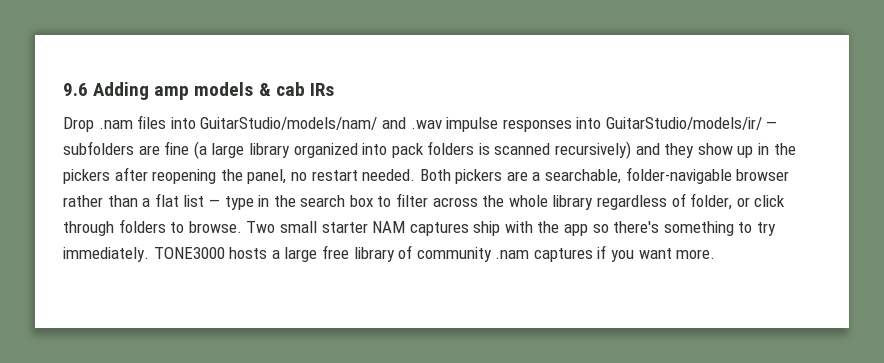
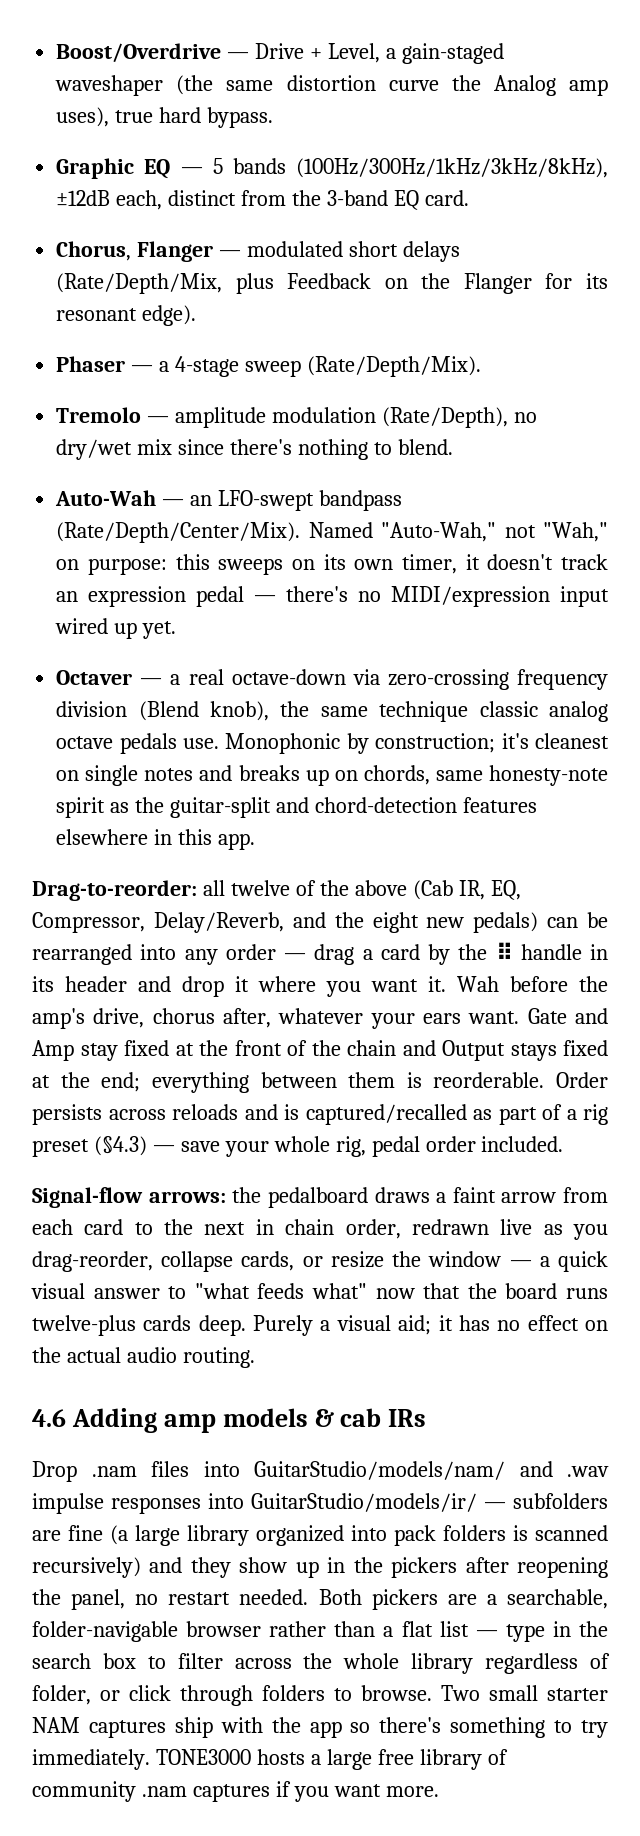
[63,83,88,96] 9.6 -> [56,43,504,64] [55,75,608,96] [56,107,274,128] [56,158,608,179] [56,190,469,210] [56,241,460,262] [56,273,608,294] [56,305,197,326] [56,356,481,377] [56,407,537,428] [56,439,453,460] [55,490,402,511] [56,522,608,543] [56,554,608,575] [56,586,609,607] [55,618,177,639] [56,669,608,690] [56,701,608,722] [56,733,609,754] [56,765,608,786] [56,797,537,818] [56,829,256,850] [32,880,521,901] [32,912,608,933] [32,942,608,965] [32,976,608,997] [32,1008,608,1029] [32,1040,608,1061] [32,1072,608,1093] [32,1104,608,1125] [32,1136,564,1157] [32,1187,608,1208] [32,1219,609,1240] [32,1251,608,1272] [31,1283,609,1299] [32,1315,609,1336] [32,1347,255,1368] [32,1409,66,1427] Boost/Overdrive — Drive + Level, a gain-staged waveshaper (the same distortion curve the Analog amp uses), true hard bypass. // Graphic EQ — 5 bands (100Hz/300Hz/1kHz/3kHz/8kHz), ±12dB each, distinct from the 3-band EQ card. // Chorus, Flanger — modulated short delays (Rate/Depth/Mix, plus Feedback on the Flanger for its resonant edge). // Phaser — a 4-stage sweep (Rate/Depth/Mix). // Tremolo — amplitude modulation (Rate/Depth), no dry/wet mix since there's nothing to blend. // Auto-Wah — an LFO-swept bandpass (Rate/Depth/Center/Mix). Named "Auto-Wah," not "Wah," on purpose: this sweeps on its own timer, it doesn't track an expression pedal — there's no MIDI/expression input wired up yet. // Octaver — a real octave-down via zero-crossing frequency division (Blend knob), the same technique classic analog octave pedals use. Monophonic by construction; it's cleanest on single notes and breaks up on chords, same honesty-note spirit as the guitar-split and chord-detection features elsewhere in this app. // Drag-to-reorder: all twelve of the above (Cab IR, EQ, Compressor, Delay/Reverb, and the eight new pedals) can be rearranged into any order — drag a card by the ⠿ handle in its header and drop it where you want it. Wah before the amp's drive, chorus after, whatever your ears want. Gate and Amp stay fixed at the front of the chain and Output stays fixed at the end; everything between them is reorderable. Order persists across reloads and is captured/recalled as part of a rig preset (§4.3) — save your whole rig, pedal order included. // Signal-flow arrows: the pedalboard draws a faint arrow from each card to the next in chain order, redrawn live as you drag-reorder, collapse cards, or resize the window — a quick visual answer to "what feeds what" now that the board runs twelve-plus cards deep. Purely a visual aid; it has no effect on the actual audio routing. // 4.6

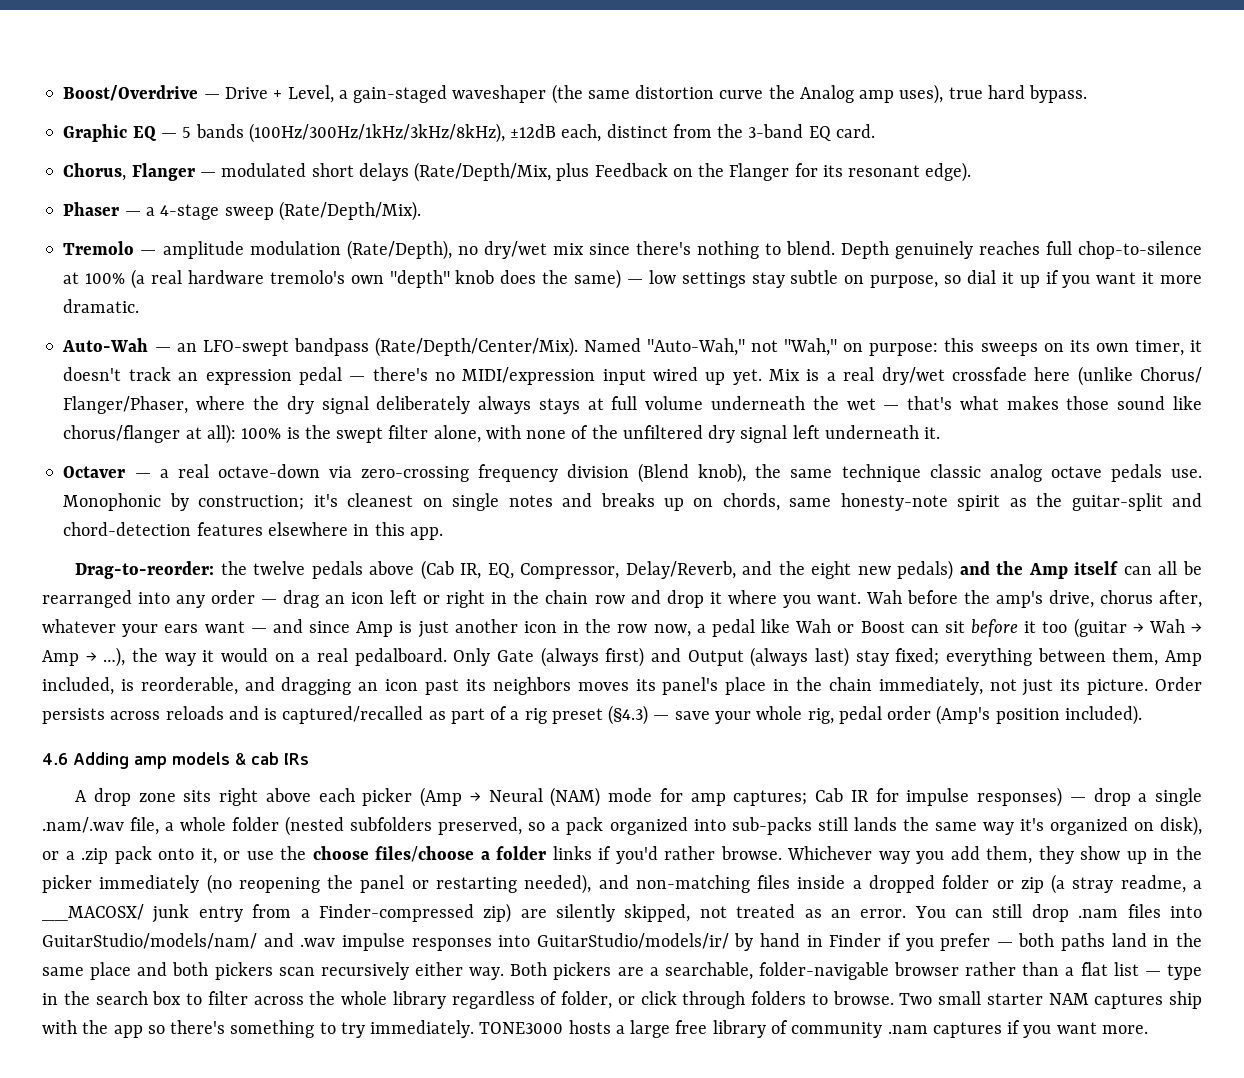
(453, 447) none -> [840,241,1202,259] [63,269,1203,289] [63,299,140,313] Depth genuinely reaches full chop-to-silence at 100% (a real hardware tremolo's own "depth" knob does the same) — low settings stay subtle on purpose, so dial it up if you want it more dramatic.
(177, 630) none -> [769,366,1202,386] [63,396,1202,414] [63,424,941,444] Mix is a real dry/wet crossfade here (unlike Chorus/ Flanger/Phaser, where the dry signal deliberately always stays at full volume underneath the wet — that's what makes those sound like chorus/flanger at all): 100% is the swept filter alone, with none of the unfiltered dry signal left underneath it.
[202,880,349,896] all twelve of the -> [220,561,363,579] the twelve pedals
[547,917,579,928] can -> [959,561,1178,579] and the Amp itself can all
[362,942,608,965] [32,976,127,992] a card by the ⠿ handle in its header -> [325,590,625,608] an icon left or right in the chain row
[371,976,446,992] want it. -> [816,592,861,604] want.
[468,1008,608,1024] [32,1040,608,1061] [32,1072,545,1093] want. Gate and Amp stay fixed at the front of the chain and Output stays fixed at the end; everything between them is reorderable. -> [204,618,1202,638] [42,647,1202,667] [42,677,1149,696] want — and since Amp is just another icon in the row now, a pedal like Wah or Boost can sit before it too (guitar → Wah → Amp → …), the way it would on a real pedalboard. Only Gate (always first) and Output (always last) stay fixed; everything between them, Amp included, is reorderable, and dragging an icon past its neighbors moves its panel's place in the chain immediately, not just its picture.
[481,1136,564,1152] [32,1187,608,1208] [32,1219,609,1240] [32,1251,608,1272] [31,1283,609,1299] [32,1315,609,1336] [32,1347,255,1368] included. // Signal-flow arrows: the pedalboard draws a faint arrow from each card to the next in chain order, redrawn live as you drag-reorder, collapse cards, or resize the window — a quick visual answer to "what feeds what" now that the board runs twelve-plus cards deep. Purely a visual aid; it has no effect on the actual audio routing. -> [936,705,1142,725] (Amp's position included).
[32,1461,77,1482] Drop -> [75,787,1203,807] [42,816,1202,836] [42,846,1202,864] [42,874,1203,894] [42,903,1069,923] A drop zone sits right above each picker (Amp → Neural (NAM) mode for amp captures; Cab IR for impulse responses) — drop a single .nam/.wav file, a whole folder (nested subfolders preserved, so a pack organized into sub-packs still lands the same way it's organized on disk), or a .zip pack onto it, or use the choose files/choose a folder links if you'd rather browse. Whichever way you add them, they show up in the picker immediately (no reopening the panel or restarting needed), and non-matching files inside a dropped folder or zip (a stray readme, a __MACOSX/ junk entry from a Finder-compressed zip) are silently skipped, not treated as an error. You can still drop
[484,1493,608,1509] [32,1525,608,1546] [32,1557,608,1578] [32,1589,309,1610] — subfolders are fine (a large library organized into pack folders is scanned recursively) and they show up in the pickers after reopening the panel, no restart needed. -> [734,933,1202,951] [42,962,505,980] by hand in Finder if you prefer — both paths land in the same place and both pickers scan recursively either way.

